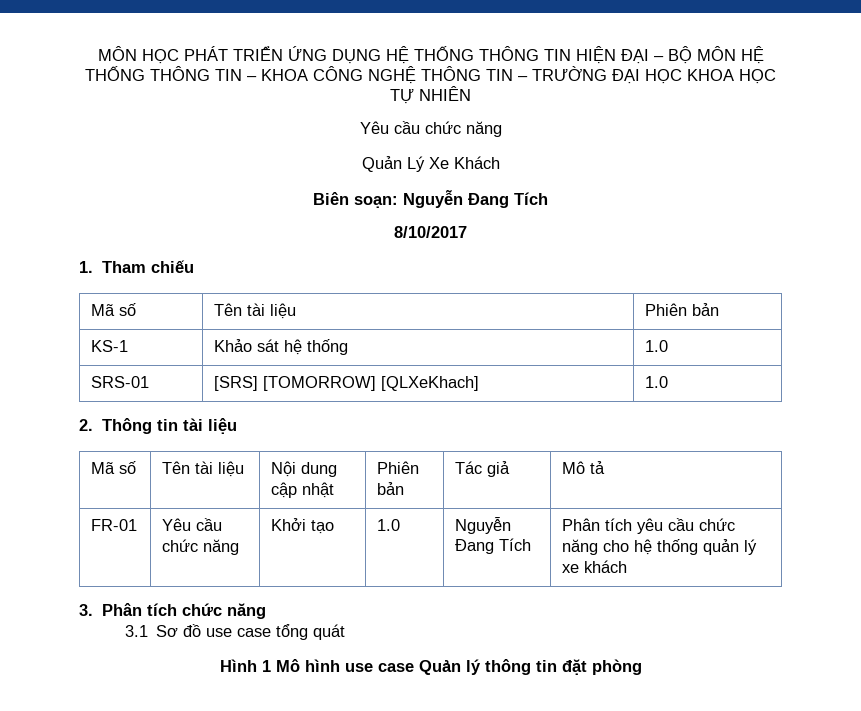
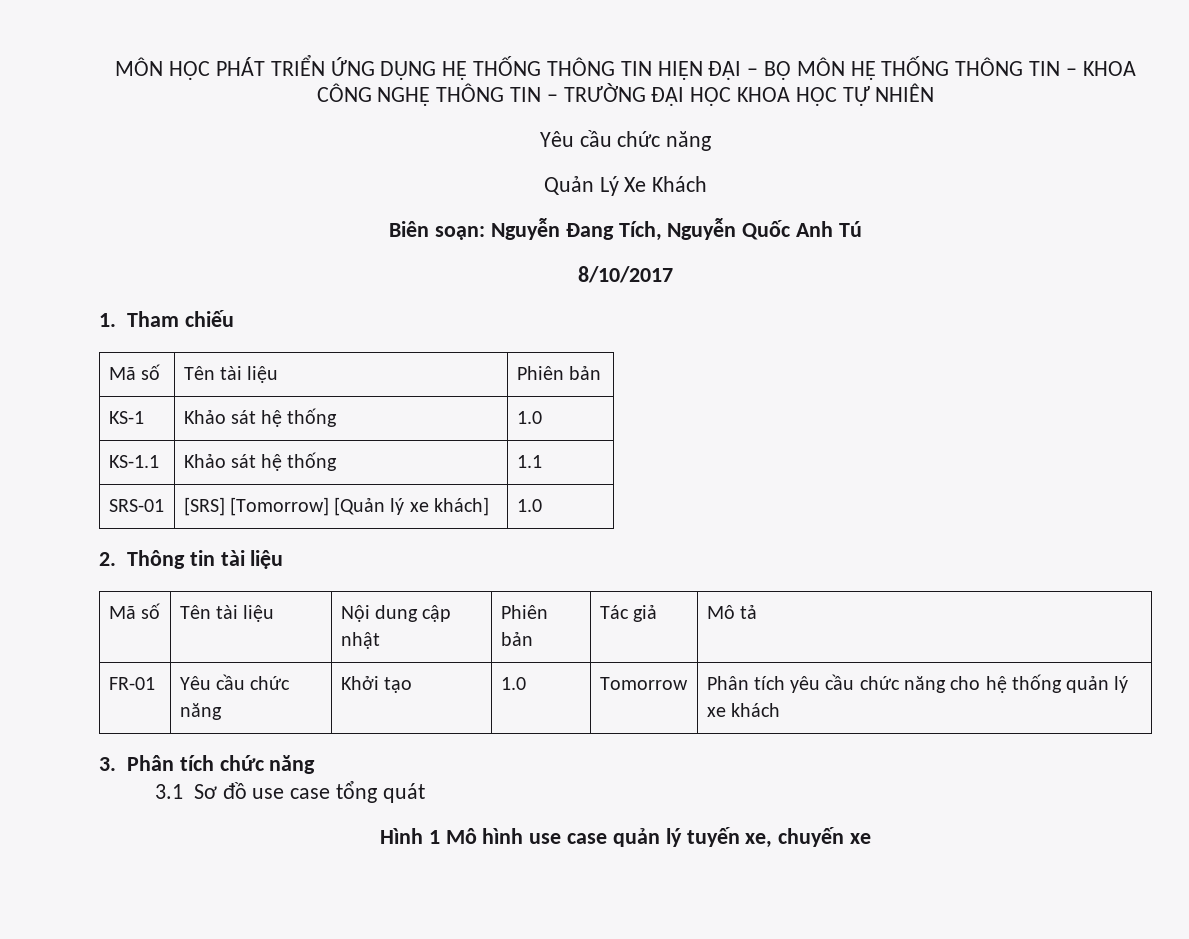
[514,192,548,205] Tích -> [618,218,862,241] Tích, Nguyễn Quốc Anh Tú
[91,376,150,388] [214,376,480,391] SRS-01 | [SRS] [TOMORROW] [QLXeKhach] -> [108,455,159,468] [183,452,338,471] [516,455,542,468] [108,499,164,512] [183,497,489,516] KS-1.1 | Khảo sát hệ thống | 1.1 // SRS-01 | [SRS] [Tomorrow] [Quản lý xe khách]
[455,517,512,534] [455,538,532,554] Nguyễn Đang Tích -> [599,677,688,690] Tomorrow
[418,659,642,675] Quản lý thông tin đặt phòng -> [612,827,871,848] quản lý tuyến xe, chuyến xe

